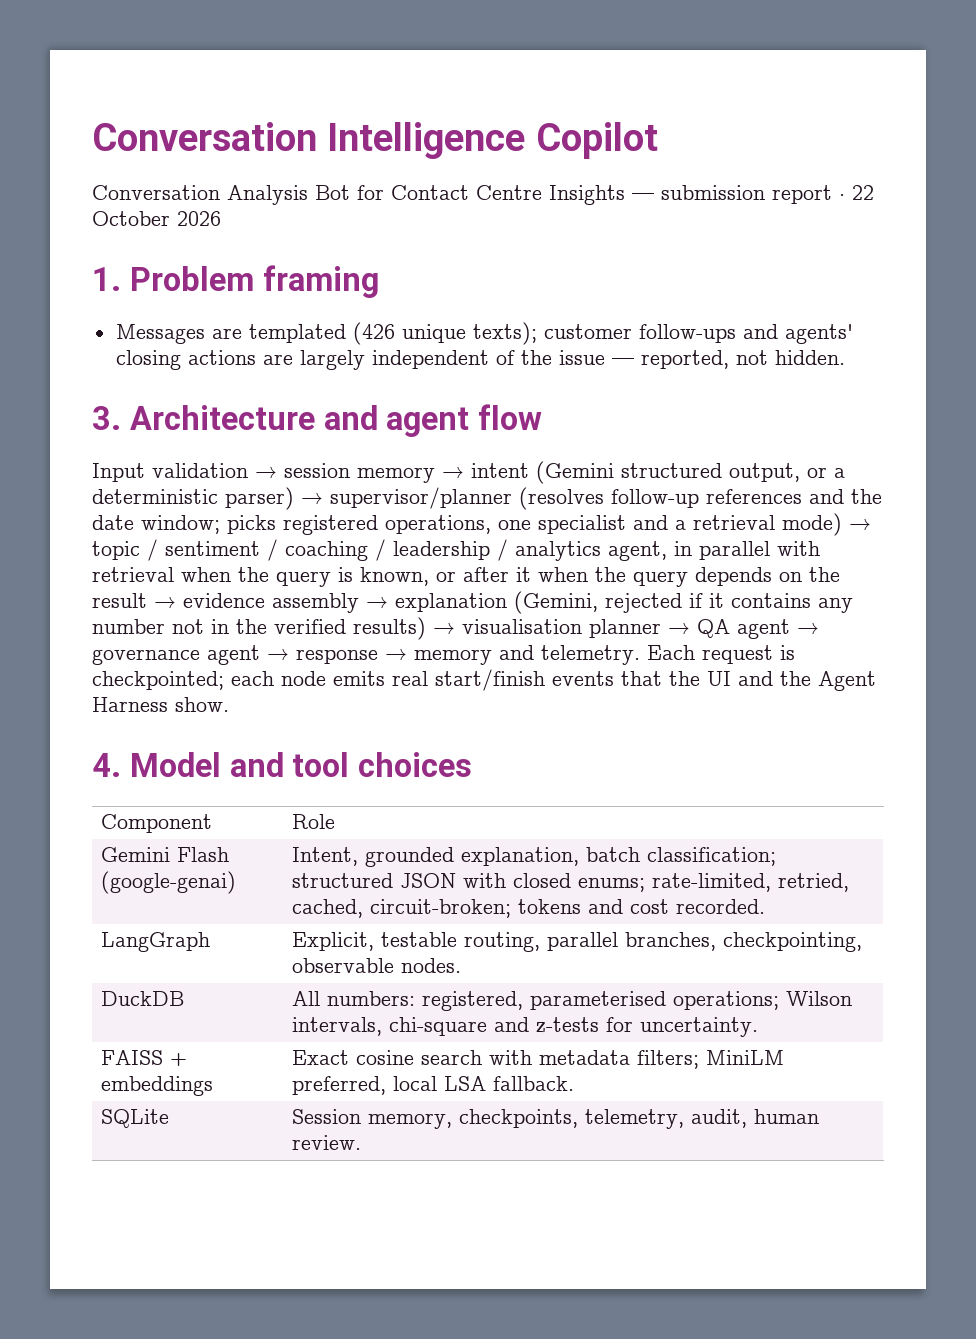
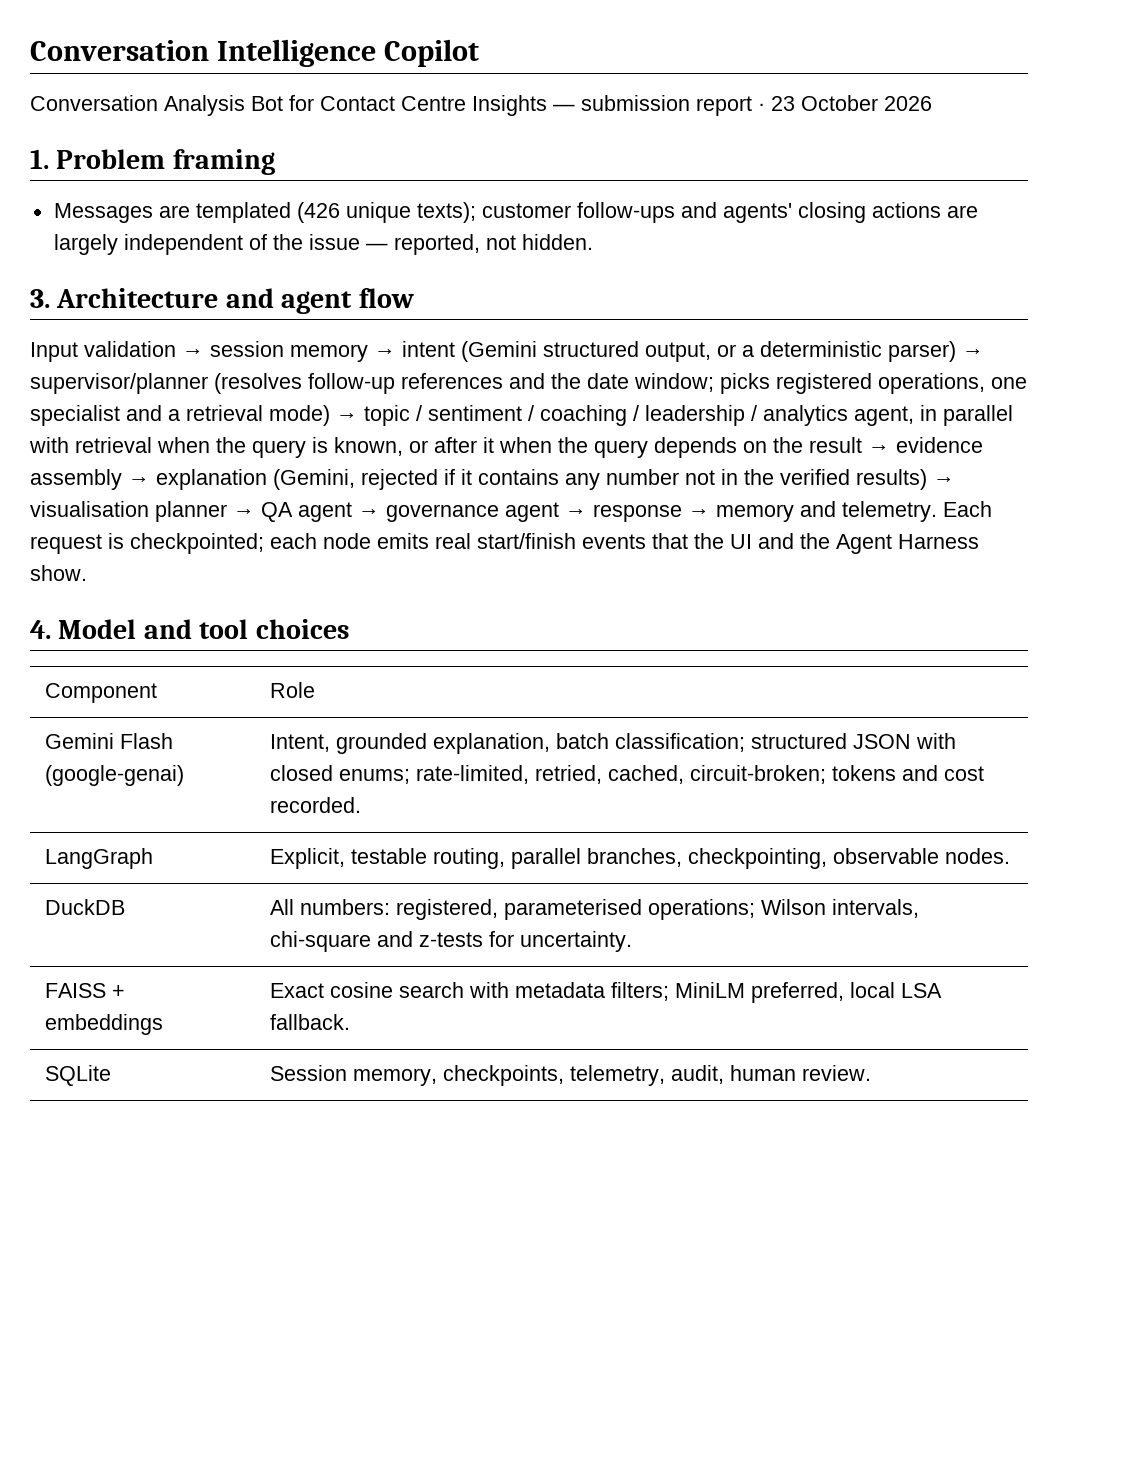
[852,185,874,200] 22 -> [771,96,795,111] 23

